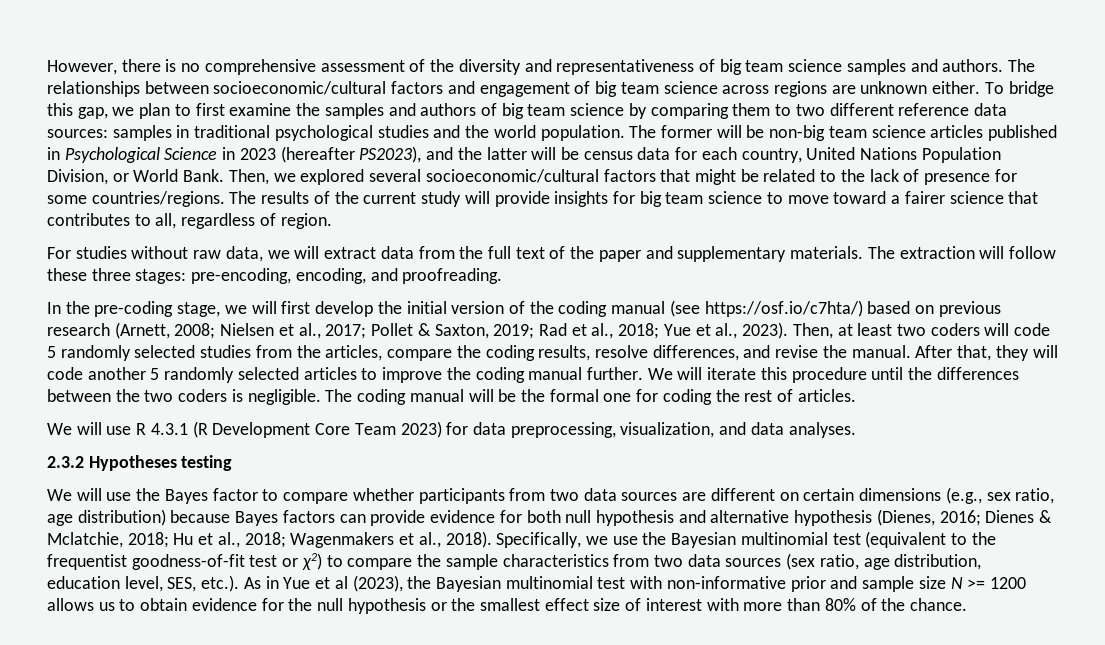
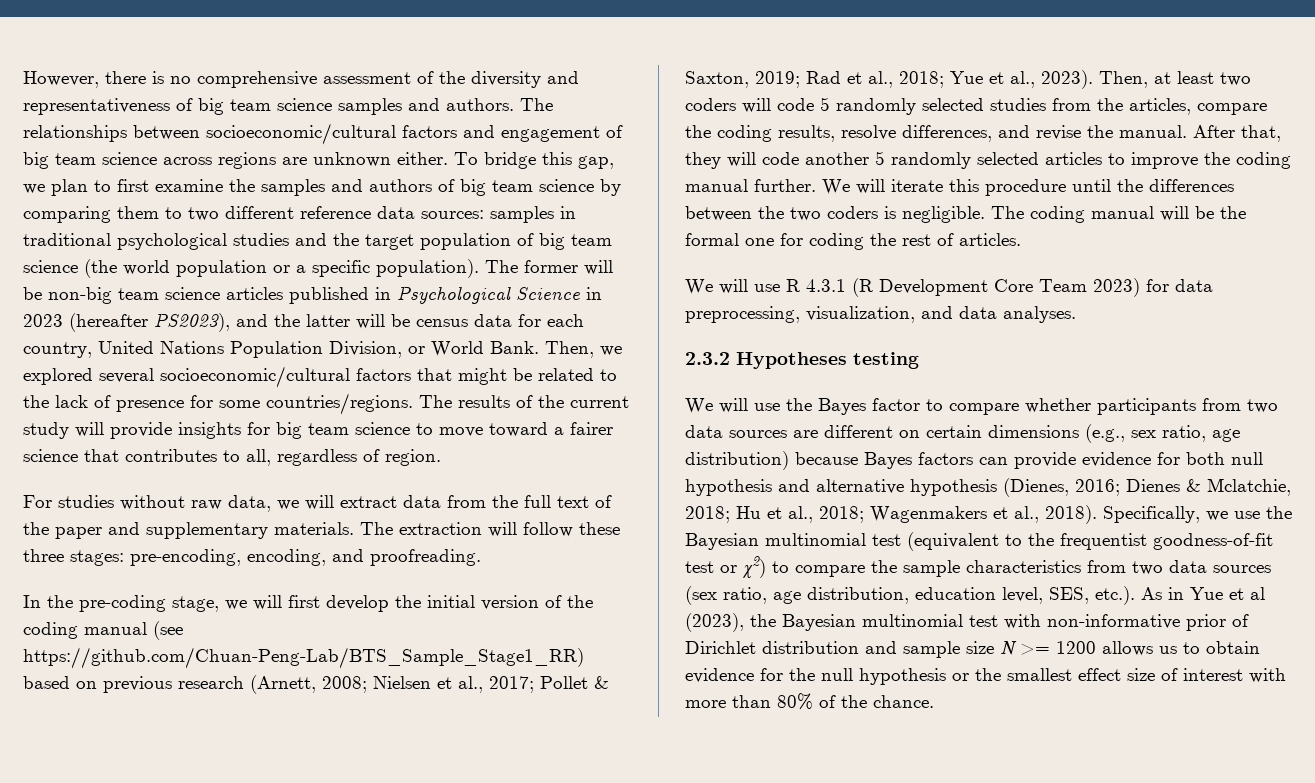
[493,125,625,141] world population. -> [365,233,612,250] [23,259,479,278] target population of big team science (the world population or a specific population).
[704,300,863,317] https://osf.io/c7hta/) -> [23,647,584,669] https://github.com/Chuan-Peng-Lab/BTS_Sample_Stage1_RR)
(826, 584) none -> [1232,614,1249,627] [685,641,859,654] of Dirichlet distribution

